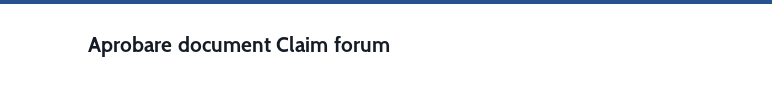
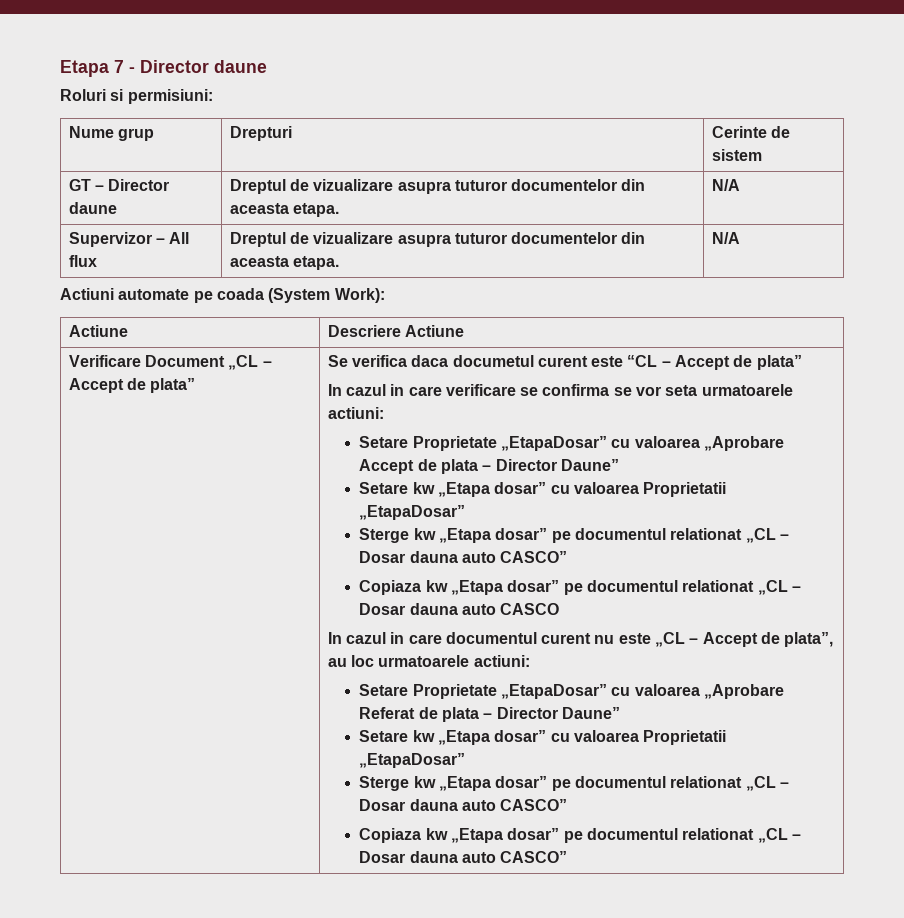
[88,36,391,57] Aprobare document Claim forum -> [60,60,267,77] [60,89,213,104] [68,126,154,141] [229,126,292,141] [711,126,790,138] [711,149,762,161] [68,179,170,191] [68,202,117,214] [229,179,646,194] [229,203,339,217] [711,179,740,191] [68,232,190,247] [68,255,97,267] [229,232,646,247] [229,256,339,270] [711,232,740,244] [60,288,385,303] [68,325,128,337] [327,325,464,337] [68,355,272,370] [68,378,196,393] [327,355,802,370] [327,384,793,396] [327,407,384,419] [359,436,785,451] [359,459,620,474] [359,482,727,497] [359,505,466,520] [359,528,789,543] [359,551,568,563] [359,580,801,595] [359,603,560,615] [327,632,834,647] [327,655,530,667] [359,684,785,699] [359,707,621,722] [359,730,727,745] [359,753,466,768] [359,776,789,791] [359,799,568,811] [359,828,801,843] [359,851,568,863] Etapa 7 - Director daune // Roluri si permisiuni: // Nume grup | Drepturi | Cerinte de sistem // GT – Director daune | Dreptul de vizualizare asupra tuturor documentelor din aceasta etapa. | N/A // Supervizor – All flux | Dreptul de vizualizare asupra tuturor documentelor din aceasta etapa. | N/A // Actiuni automate pe coada (System Work): // Actiune | Descriere Actiune // Verificare Document „CL – Accept de plata” | Se verifica daca documetul curent este “CL – Accept de plata” // In cazul in care verificare se confirma se vor seta urmatoarele actiuni: // Setare Proprietate „EtapaDosar” cu valoarea „Aprobare Accept de plata – Director Daune” // Setare kw „Etapa dosar” cu valoarea Proprietatii „EtapaDosar” // Sterge kw „Etapa dosar” pe documentul relationat „CL – Dosar dauna auto CASCO” // Copiaza kw „Etapa dosar” pe documentul relationat „CL – Dosar dauna auto CASCO // In cazul in care documentul curent nu este „CL – Accept de plata”, au loc urmatoarele actiuni: // Setare Proprietate „EtapaDosar” cu valoarea „Aprobare Referat de plata – Director Daune” // Setare kw „Etapa dosar” cu valoarea Proprietatii „EtapaDosar” // Sterge kw „Etapa dosar” pe documentul relationat „CL – Dosar dauna auto CASCO” // Copiaza kw „Etapa dosar” pe documentul relationat „CL – Dosar dauna auto CASCO”

